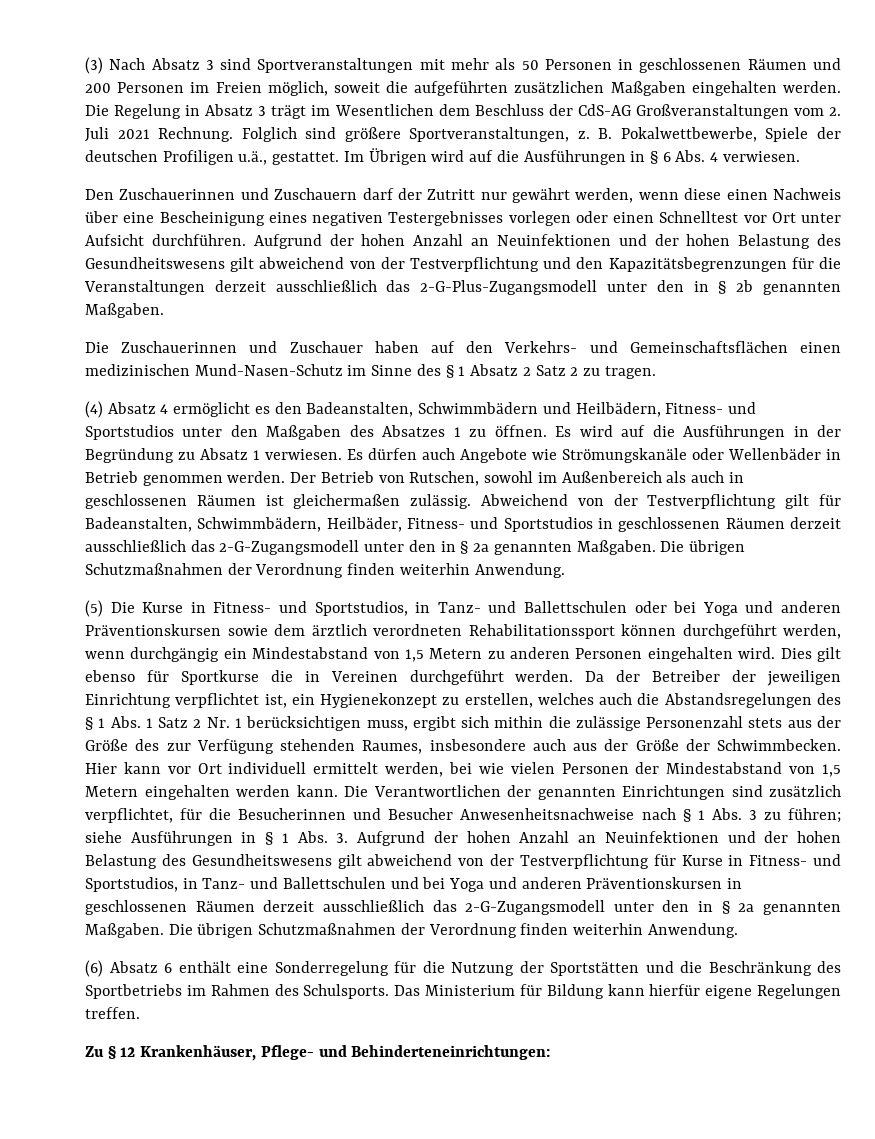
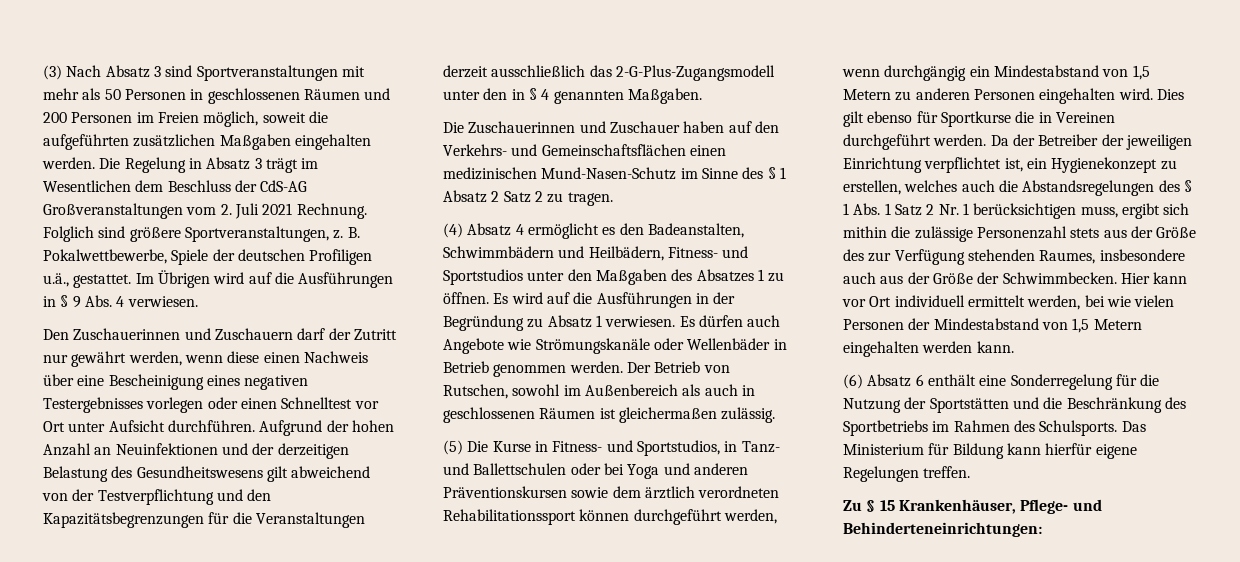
[662,152,671,162] 6 -> [72,296,81,308] 9
[686,234,731,246] hohen -> [277,443,349,459] derzeitigen
[736,280,754,292] 2b -> [541,89,550,100] 4
[481,494,841,509] [85,517,842,532] [85,540,745,555] [85,563,565,578] Abweichend von der Testverpflichtung gilt für Badeanstalten, Schwimmbädern, Heilbäder, Fitness- und Sportstudios in geschlossenen Räumen derzeit ausschließlich das 2-G-Zugangsmodell unter den in § 2a genannten Maßgaben. Die übrigen Schutzmaßnahmen der Verordnung finden weiterhin Anwendung. -> (776, 415) none
[344,785,841,800] [85,808,842,823] [85,831,842,846] [85,854,842,869] [85,877,742,892] [85,900,841,915] [85,923,738,938] Die Verantwortlichen der genannten Einrichtungen sind zusätzlich verpflichtet, für die Besucherinnen und Besucher Anwesenheitsnachweise nach § 1 Abs. 3 zu führen; siehe Ausführungen in § 1 Abs. 3. Aufgrund der hohen Anzahl an Neuinfektionen und der hohen Belastung des Gesundheitswesens gilt abweichend von der Testverpflichtung für Kurse in Fitness- und Sportstudios, in Tanz- und Ballettschulen und bei Yoga und anderen Präventionskursen in geschlossenen Räumen derzeit ausschließlich das 2-G-Zugangsmodell unter den in § 2a genannten Maßgaben. Die übrigen Schutzmaßnahmen der Verordnung finden weiterhin Anwendung. -> (1014, 347) none
[120,1047,136,1057] 12 -> [879,500,895,511] 15

